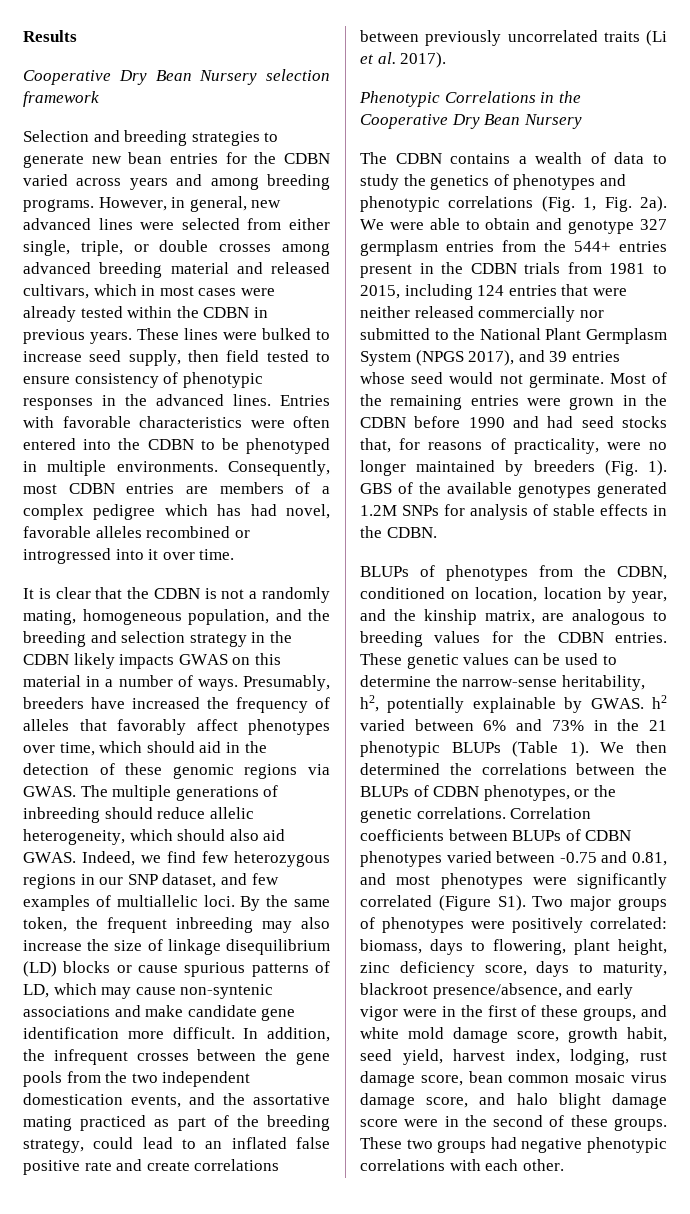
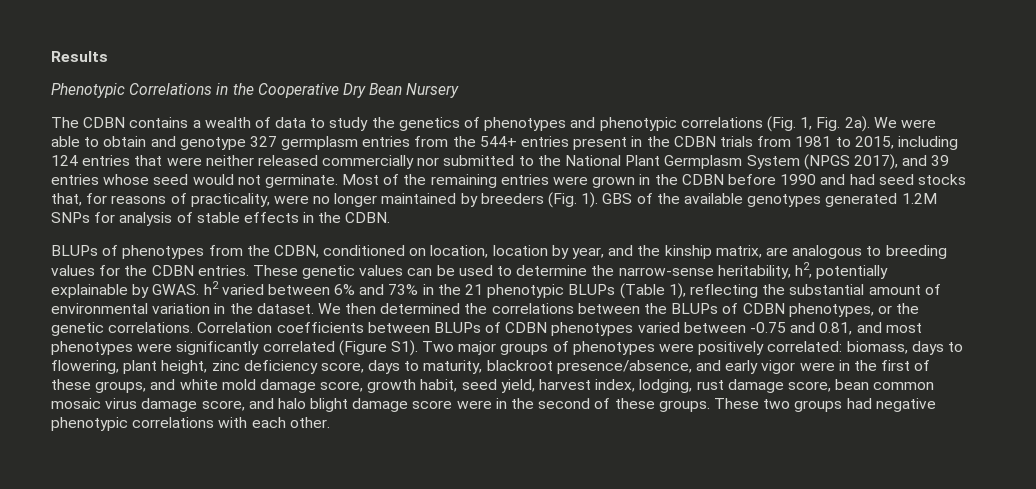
[23,69,330,85] [23,91,99,107] [23,130,279,146] [23,152,330,168] [23,174,330,190] [23,196,282,212] [23,218,330,230] [23,240,330,256] [23,262,330,278] [23,284,275,299] [23,306,268,322] [23,328,330,344] [23,350,330,366] [23,372,263,388] [23,394,330,410] [23,416,330,428] [23,438,330,454] [23,460,330,476] [23,482,330,494] [23,504,330,520] [23,526,250,538] [23,548,235,564] [23,587,330,603] [23,609,330,625] [23,631,292,647] [23,653,281,669] [23,675,330,691] [23,697,330,713] [23,719,330,735] [23,741,267,756] [23,763,330,779] [23,785,279,801] [23,807,254,823] [23,829,286,845] [23,851,330,867] [23,873,279,889] [23,895,330,911] [23,917,330,933] [23,939,330,955] [23,961,330,977] [23,983,274,999] [23,1005,296,1021] [23,1027,330,1042] [23,1049,331,1065] [23,1071,251,1087] [23,1093,330,1108] [23,1115,330,1131] [23,1137,330,1153] [23,1159,280,1175] [360,30,667,46] [360,52,447,68] // Cooperative Dry Bean Nursery selection framework // Selection and breeding strategies to generate new bean entries for the CDBN varied across years and among breeding programs. However, in general, new advanced lines were selected from either single, triple, or double crosses among advanced breeding material and released cultivars, which in most cases were already tested within the CDBN in previous years. These lines were bulked to increase seed supply, then field tested to ensure consistency of phenotypic responses in the advanced lines. Entries with favorable characteristics were often entered into the CDBN to be phenotyped in multiple environments. Consequently, most CDBN entries are members of a complex pedigree which has had novel, favorable alleles recombined or introgressed into it over time. // It is clear that the CDBN is not a randomly mating, homogeneous population, and the breeding and selection strategy in the CDBN likely impacts GWAS on this material in a number of ways. Presumably, breeders have increased the frequency of alleles that favorably affect phenotypes over time, which should aid in the detection of these genomic regions via GWAS. The multiple generations of inbreeding should reduce allelic heterogeneity, which should also aid GWAS. Indeed, we find few heterozygous regions in our SNP dataset, and few examples of multiallelic loci. By the same token, the frequent inbreeding may also increase the size of linkage disequilibrium (LD) blocks or cause spurious patterns of LD, which may cause non-syntenic associations and make candidate gene identification more difficult. In addition, the infrequent crosses between the gene pools from the two independent domestication events, and the assortative mating practiced as part of the breeding strategy, could lead to an inflated false positive rate and create correlations between previously uncorrelated traits (Li et al. 2017). -> (108, 56) none
[569,741,589,757] 1). -> [668,283,941,299] [51,303,314,314] 1), reflecting the substantial amount of environmental variation in the dataset.

